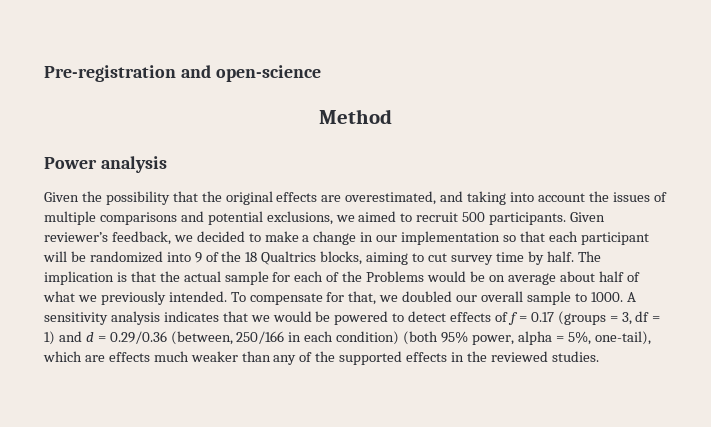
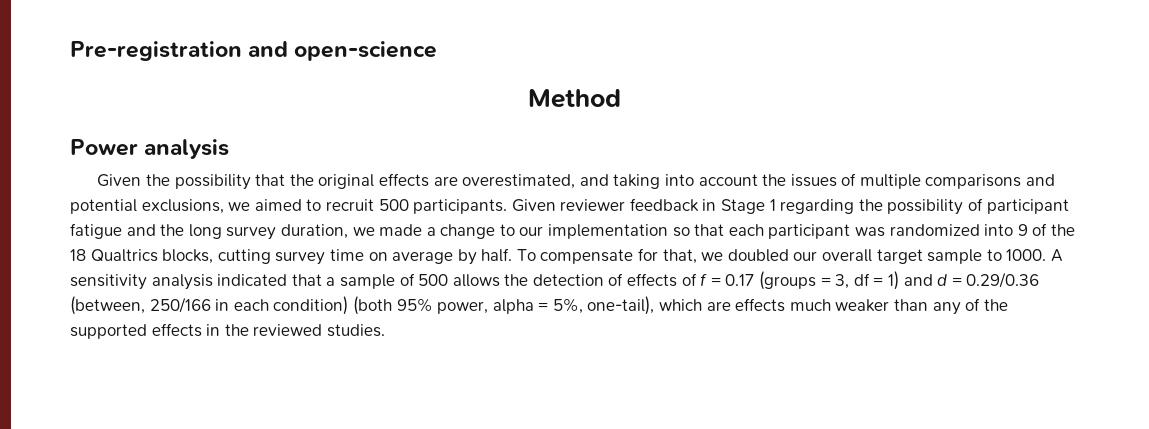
[44,231,299,245] reviewer’s feedback, we decided to make -> [560,198,1069,215] [70,223,423,240] reviewer feedback in Stage 1 regarding the possibility of participant fatigue and the long survey duration, we made
[360,232,374,242] in -> [499,224,515,236] to
[43,251,86,262] will be -> [855,227,886,237] was
[366,251,601,265] [44,271,640,285] [43,291,227,305] aiming to cut survey time by half. The implication is that the actual sample for each of the Problems would be on average about half of what we previously intended. -> [217,248,513,265] cutting survey time on average by half.
(524, 296) none -> [876,249,923,264] target
[163,311,447,325] indicates that we would be powered to detect -> [217,273,624,289] indicated that a sample of 500 allows the detection of

